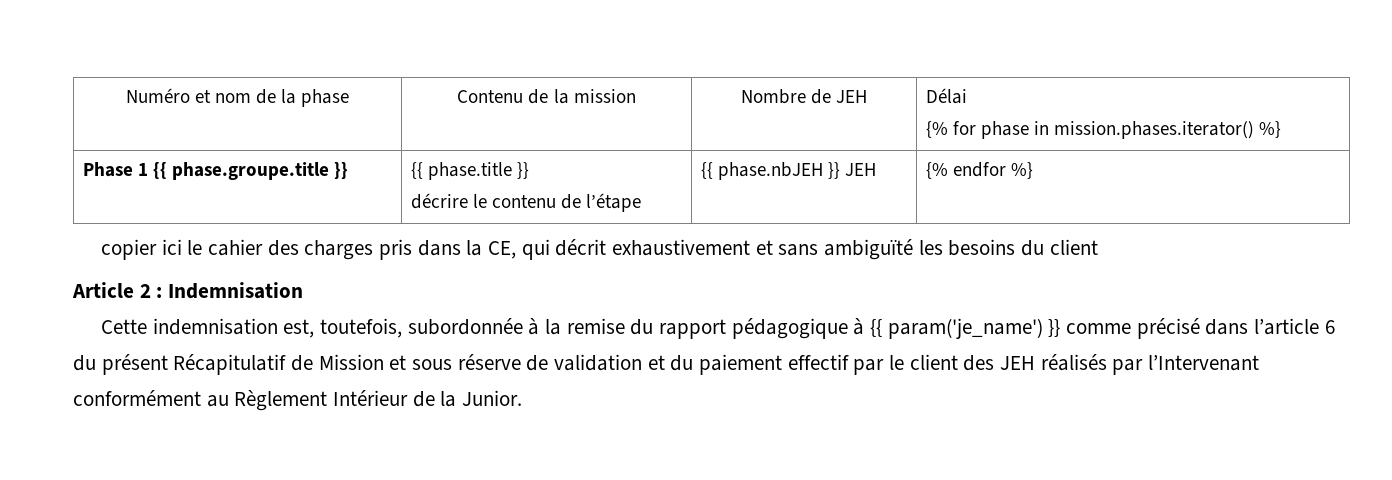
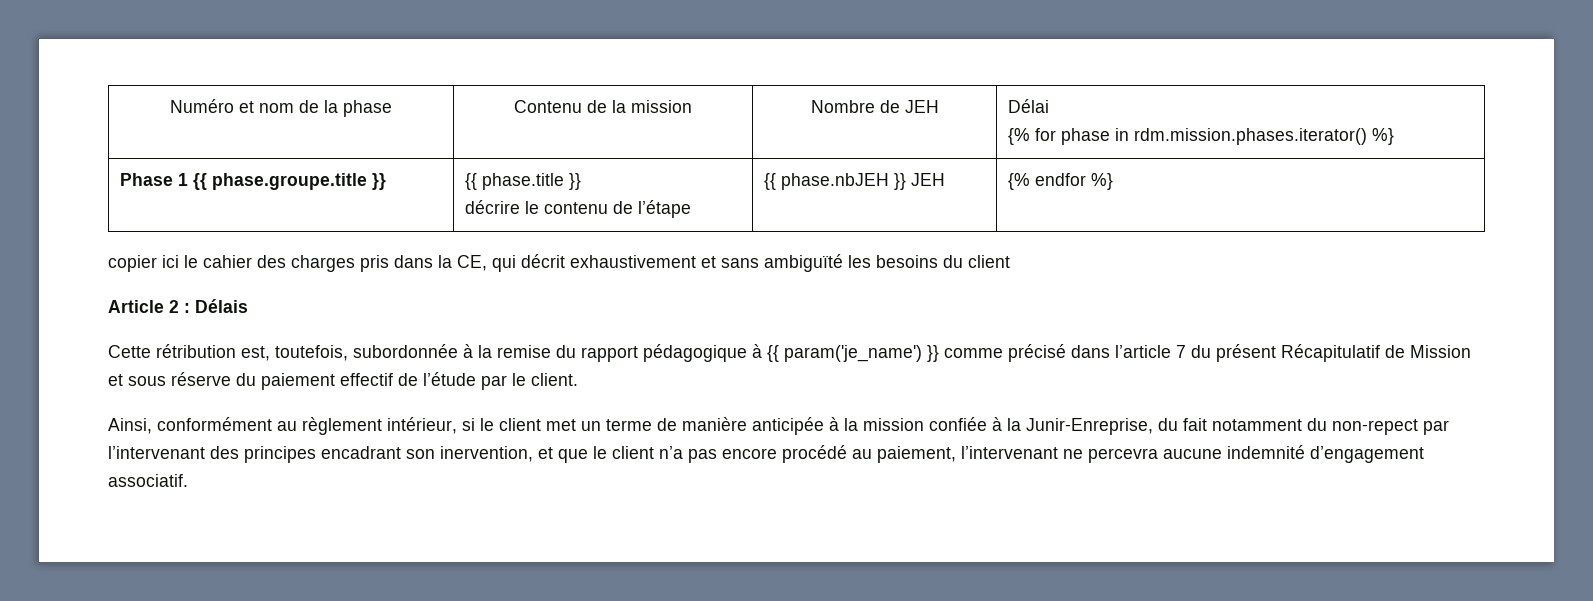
[1054,121,1255,139] mission.phases.iterator() -> [1133,128,1367,145] rdm.mission.phases.iterator()
[168,282,304,299] Indemnisation -> [195,299,248,313] Délais
[152,318,278,335] indemnisation -> [156,344,236,358] rétribution
[1324,320,1335,334] 6 -> [1176,345,1186,358] 7
[526,354,1260,375] [73,390,523,411] de validation et du paiement effectif par le client des JEH réalisés par l’Intervenant conformément au Règlement Intérieur de la Junior. -> [236,372,578,390] [108,417,1449,435] [108,445,1424,463] [108,474,188,487] du paiement effectif de l’étude par le client. // Ainsi, conformément au règlement intérieur, si le client met un terme de manière anticipée à la mission confiée à la Junir-Enreprise, du fait notamment du non-repect par l’intervenant des principes encadrant son inervention, et que le client n’a pas encore procédé au paiement, l’intervenant ne percevra aucune indemnité d’engagement associatif.

